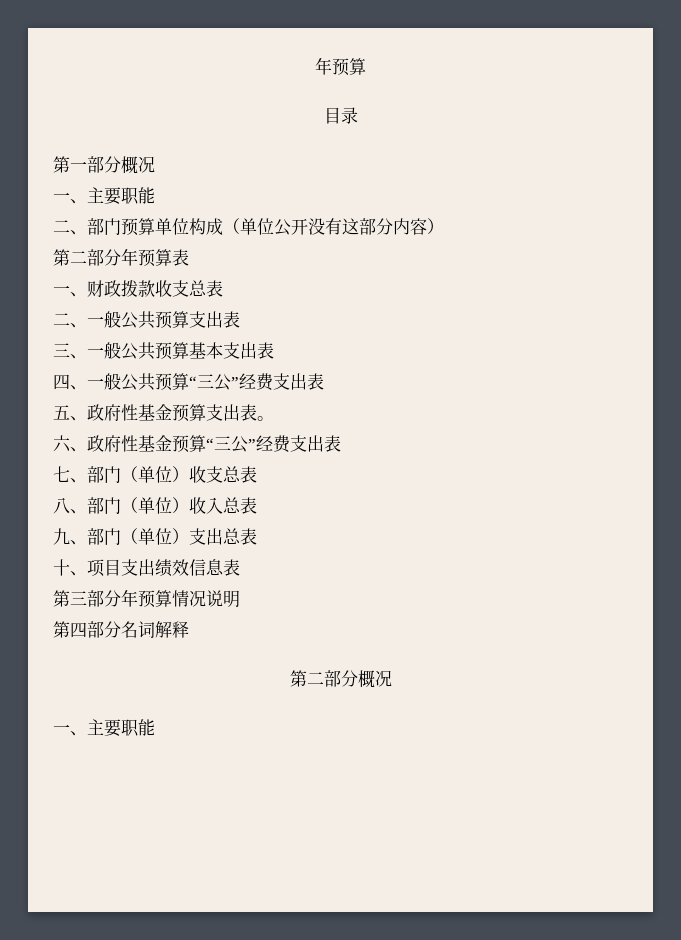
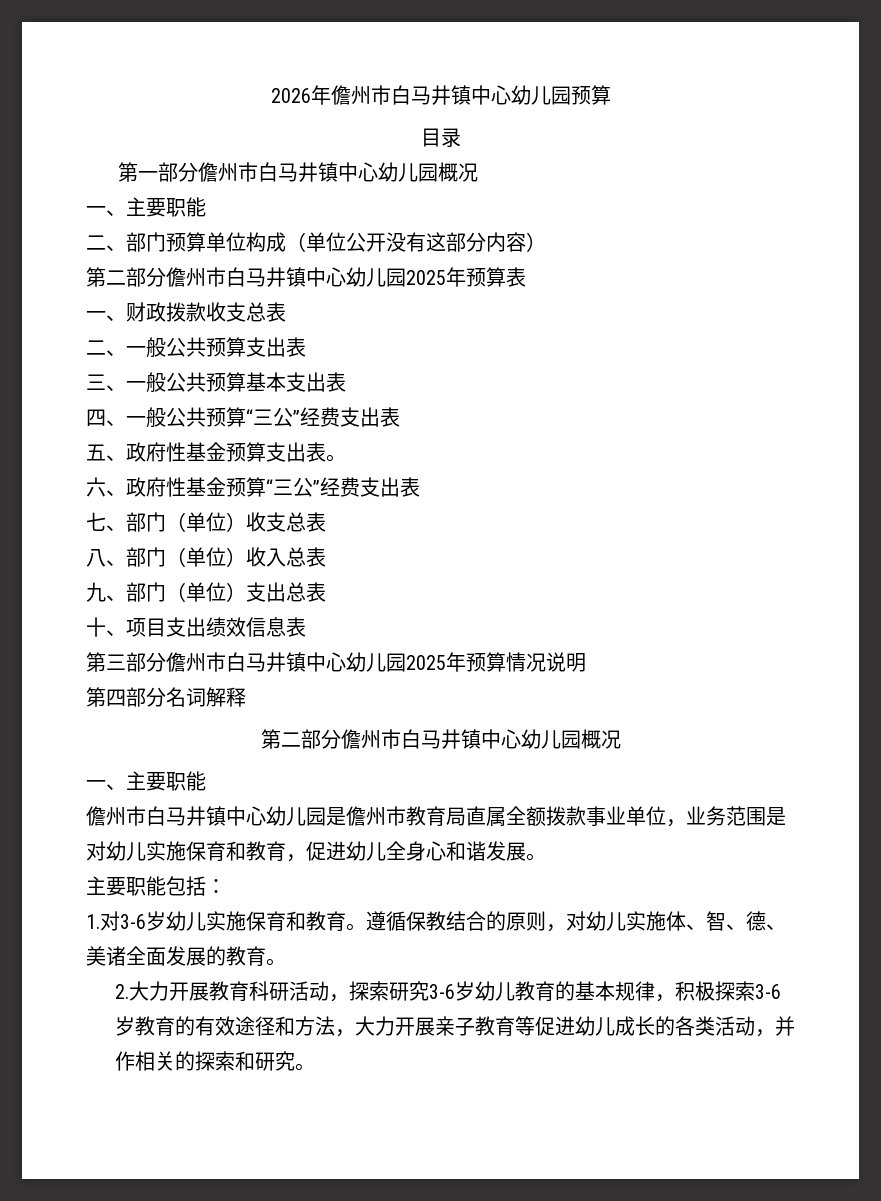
[315,57,366,76] [323,107,358,124] [53,156,121,173] 年预算 // 目录 // 第一部分 -> [270,85,611,105] [420,128,461,147] [118,162,439,182] 2026年儋州市白马井镇中心幼儿园预算 // 目录 // 第一部分儋州市白马井镇中心幼儿园
(121, 257) none -> [166,267,446,287] 儋州市白马井镇中心幼儿园2025
(121, 598) none -> [166,652,446,672] 儋州市白马井镇中心幼儿园2025
[357,670,392,688] [53,719,155,737] 概况 // 一、主要职能 -> [340,729,621,749] [86,771,206,791] [86,806,786,827] [86,841,546,862] [86,876,226,896] [86,911,786,932] [86,946,286,966] [114,981,781,1002] [114,1016,795,1037] [114,1051,315,1071] 儋州市白马井镇中心幼儿园概况 // 一、主要职能 // 儋州市白马井镇中心幼儿园是儋州市教育局直属全额拨款事业单位，业务范围是对幼儿实施保育和教育，促进幼儿全身心和谐发展。 // 主要职能包括： // 1.对3-6岁幼儿实施保育和教育。遵循保教结合的原则，对幼儿实施体、智、德、美诸全面发展的教育。 // 2.大力开展教育科研活动，探索研究3-6岁幼儿教育的基本规律，积极探索3-6岁教育的有效途径和方法，大力开展亲子教育等促进幼儿成长的各类活动，并作相关的探索和研究。

